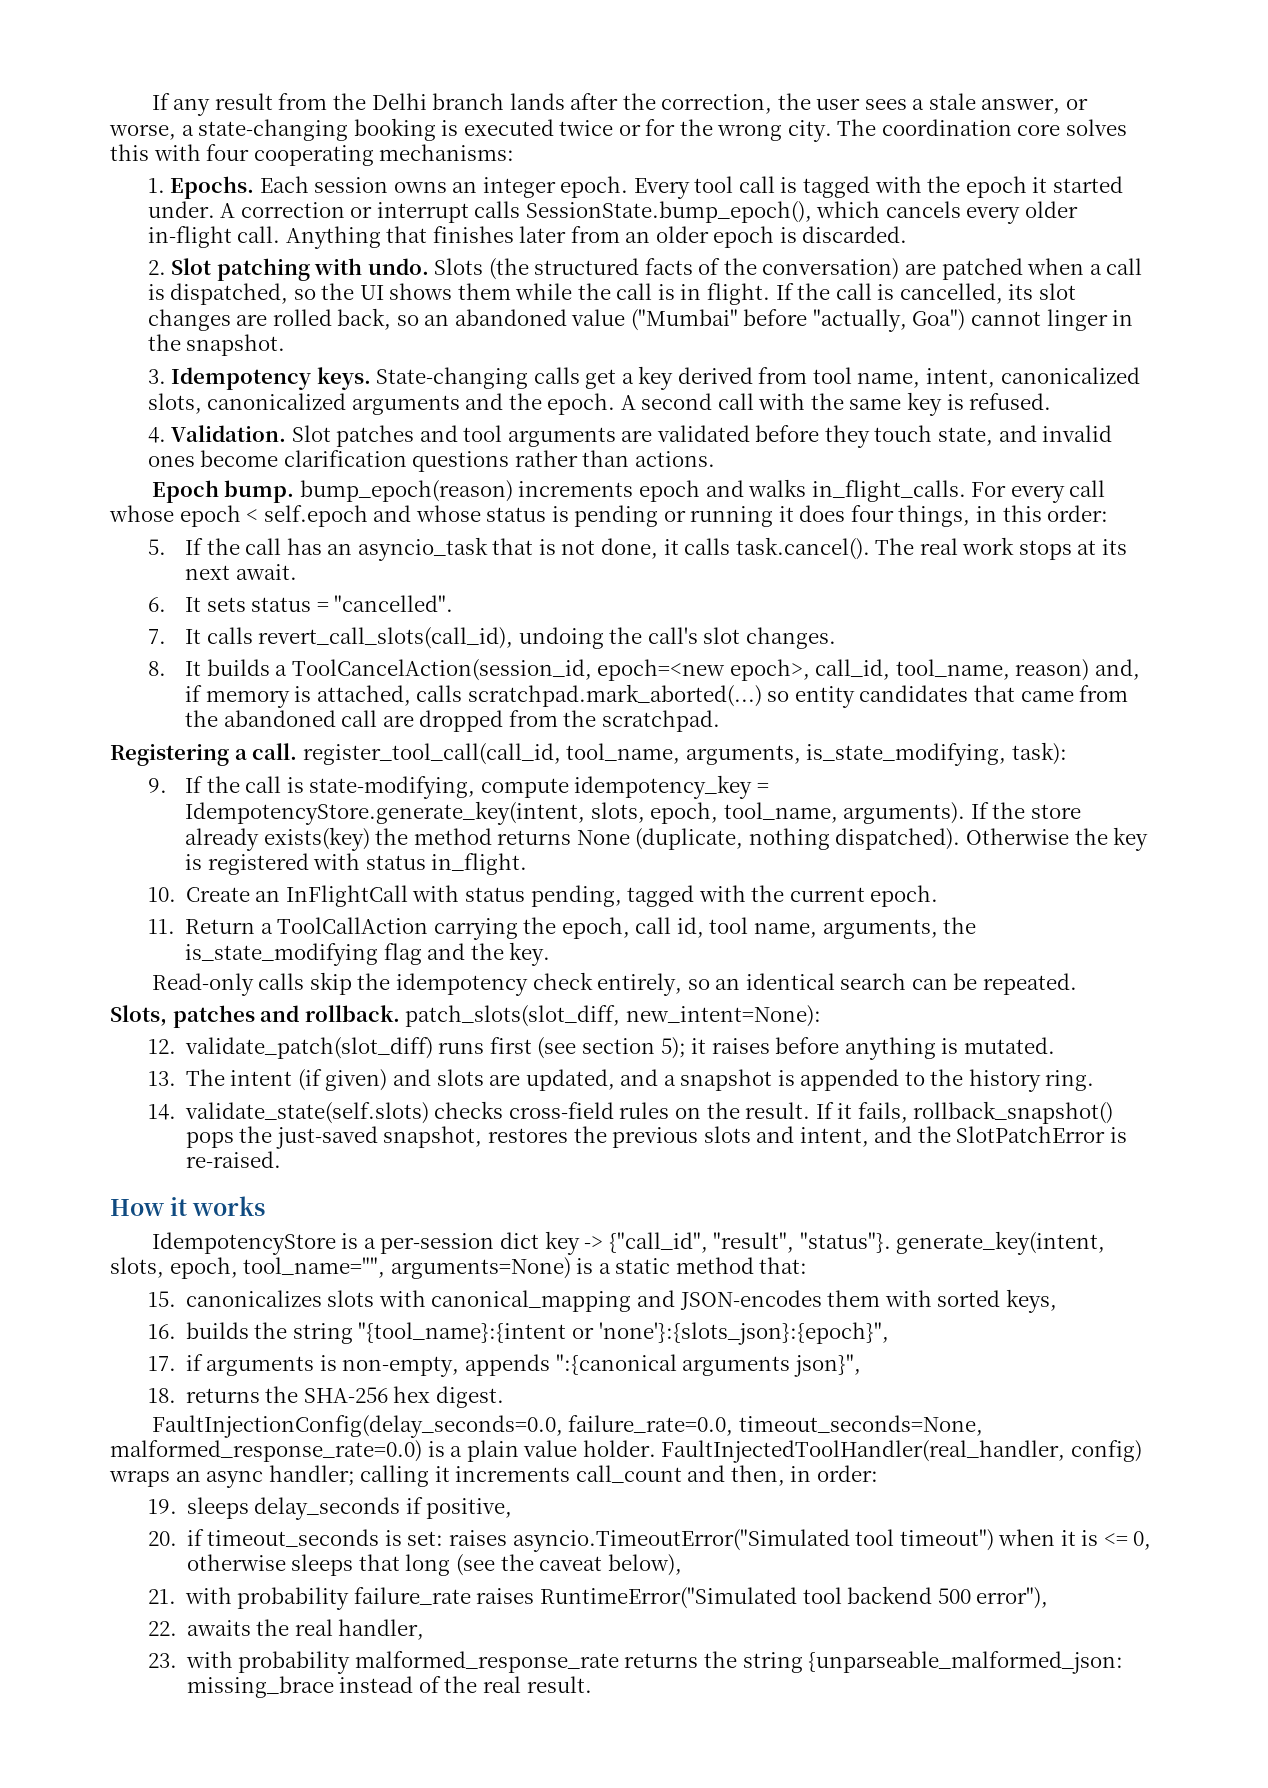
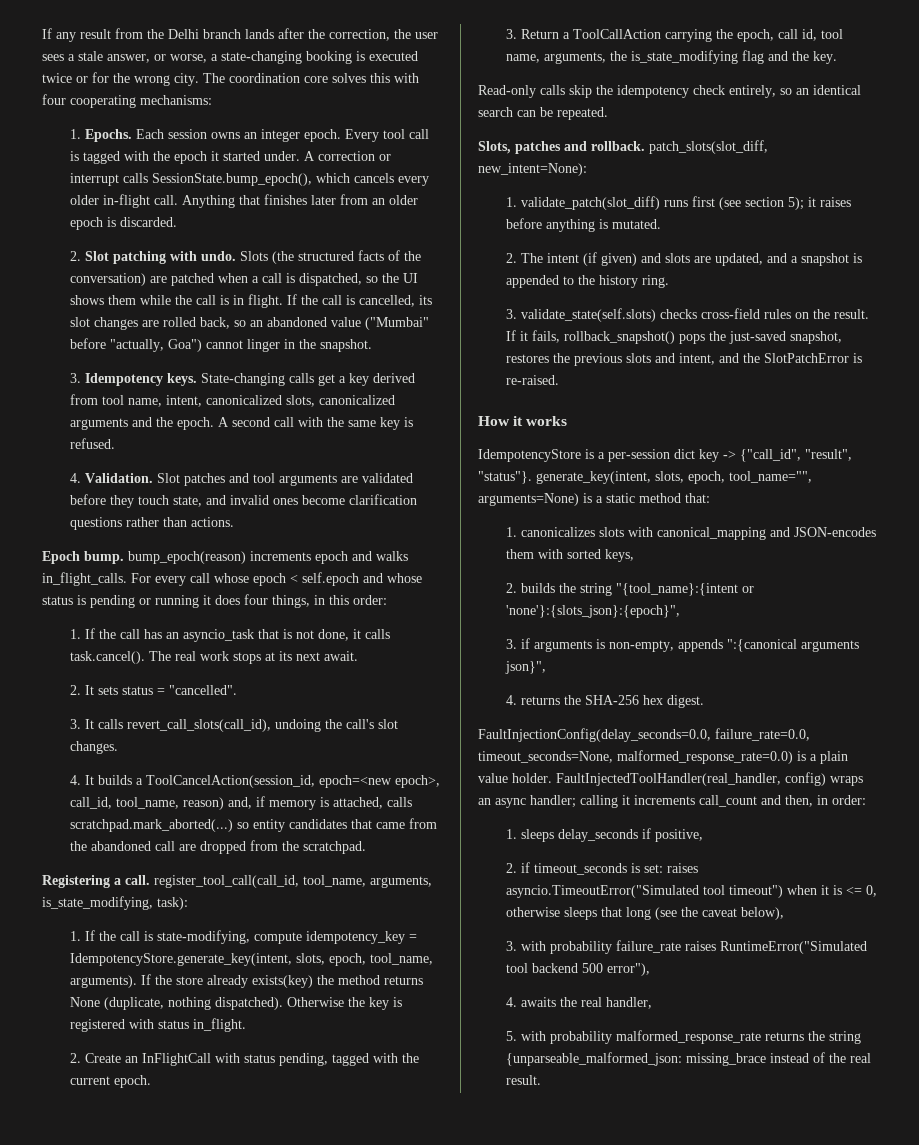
[147,539,166,555] 5. -> [69,629,81,639] 1.
[147,597,166,612] 6. -> [69,685,81,695] 2.
[147,629,166,644] 7. -> [69,719,81,729] 3.
[147,661,166,676] 8. -> [69,775,81,785] 4.
[147,778,167,793] 9. -> [69,931,81,941] 1.
[147,887,176,902] 10. -> [69,1053,81,1063] 2.
[147,919,175,934] 11. -> [505,29,517,39] 3.
[147,1039,176,1054] 12. -> [505,197,517,207] 1.
[147,1071,176,1086] 13. -> [505,253,517,263] 2.
[147,1104,176,1120] 14. -> [505,309,517,319] 3.
[147,1291,176,1307] 15. -> [505,527,517,537] 1.
[147,1324,176,1339] 16. -> [505,583,517,593] 2.
[147,1356,176,1371] 17. -> [505,639,517,649] 3.
[147,1388,176,1403] 18. -> [505,695,517,705] 4.
[147,1499,177,1514] 19. -> [505,829,517,839] 1.
[147,1531,177,1546] 20. -> [505,863,517,873] 2.
[147,1589,176,1604] 21. -> [505,941,517,951] 3.
[147,1621,177,1636] 22. -> [505,997,517,1007] 4.
[147,1653,177,1668] 23. -> [505,1031,517,1041] 5.

